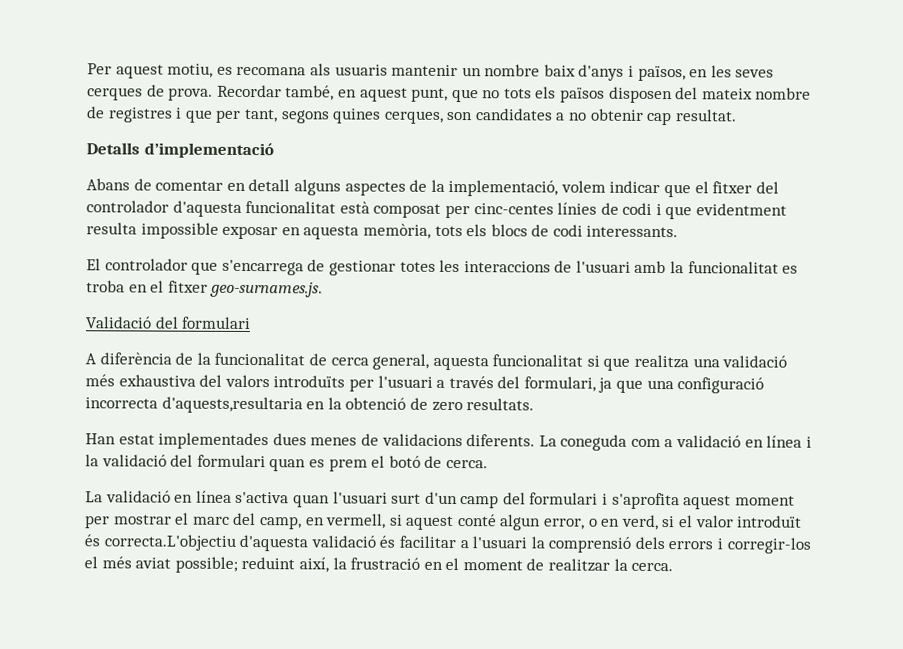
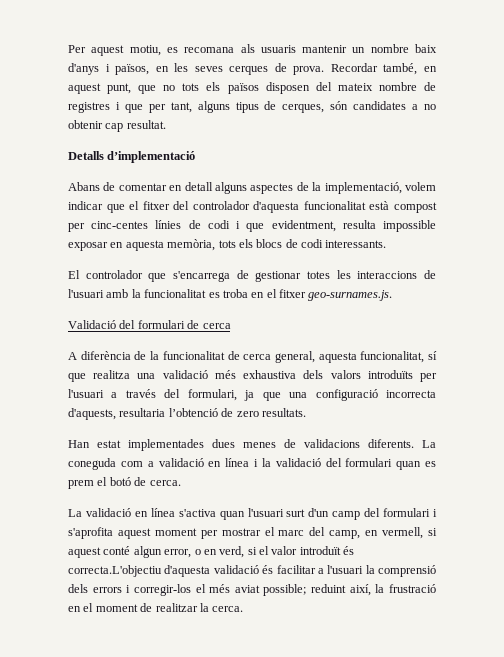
[280,108,474,124] segons quines cerques, son -> [197,101,349,113] alguns tipus de cerques, són
[373,203,442,218] composat -> [393,202,437,213] compost
[696,203,788,216] evidentment -> [271,220,336,232] evidentment,
(252, 323) none -> [187,320,231,329] de cerca
[492,354,600,367] funcionalitat si -> [360,351,437,363] funcionalitat, sí
[199,374,223,387] del -> [303,370,324,379] dels
[161,396,407,414] d'aquests,resultaria en la obtenció -> [68,408,218,420] d'aquests, resultaria l’obtenció

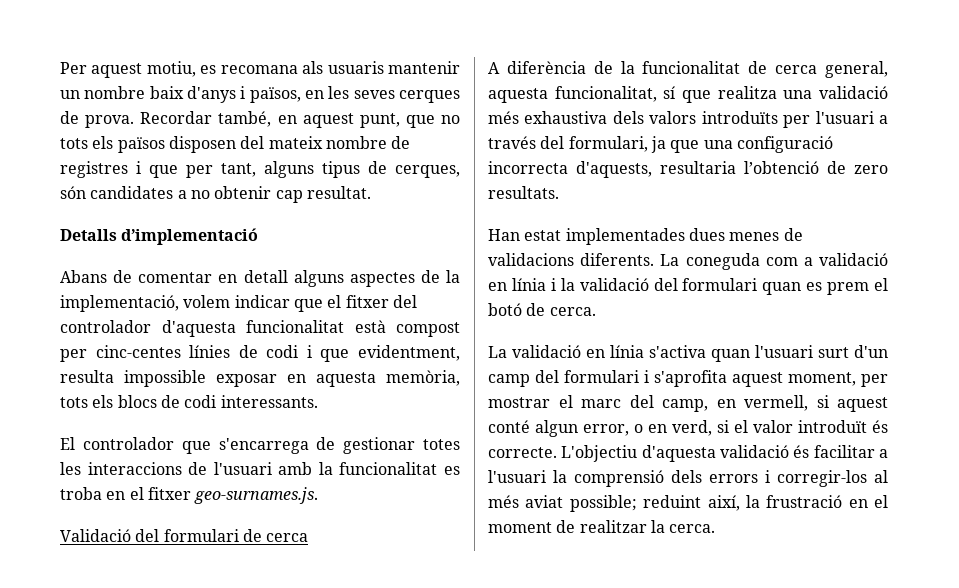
[225,458,250,467] línea -> [511,278,546,291] línia
[150,508,175,517] línea -> [610,345,644,358] línia
[154,528,197,536] moment -> [788,372,856,386] moment,
[68,565,162,577] correcta.L'objectiu -> [488,445,638,462] correcte. L'objectiu
[195,584,206,593] el -> [874,470,888,483] al

